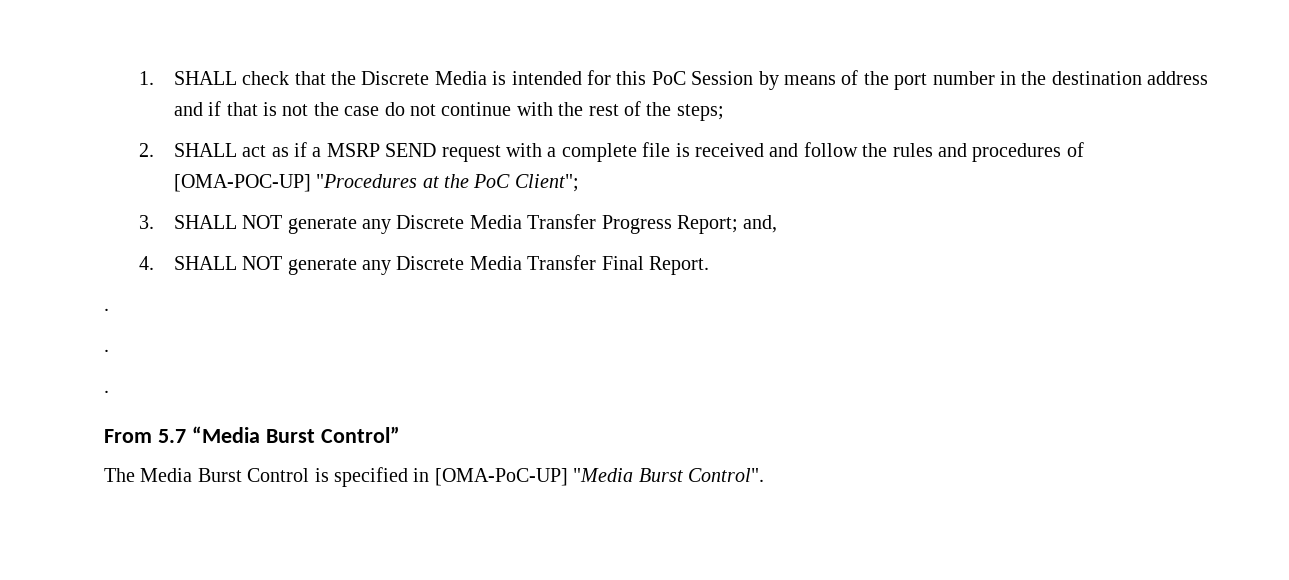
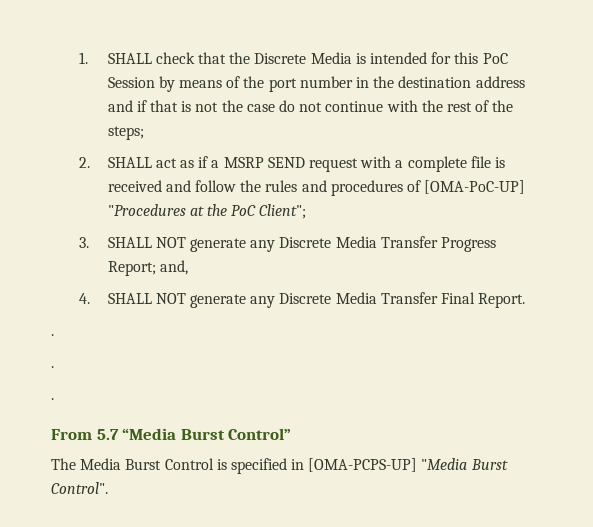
[173,174,311,192] [OMA-POC-UP] -> [424,180,526,194] [OMA-PoC-UP]
[434,468,568,486] [OMA-PoC-UP] -> [308,458,418,472] [OMA-PCPS-UP]

